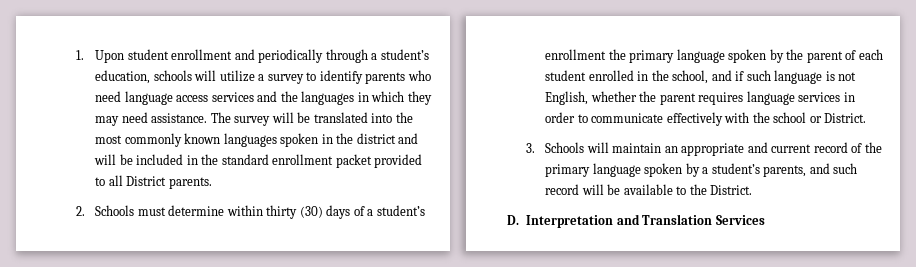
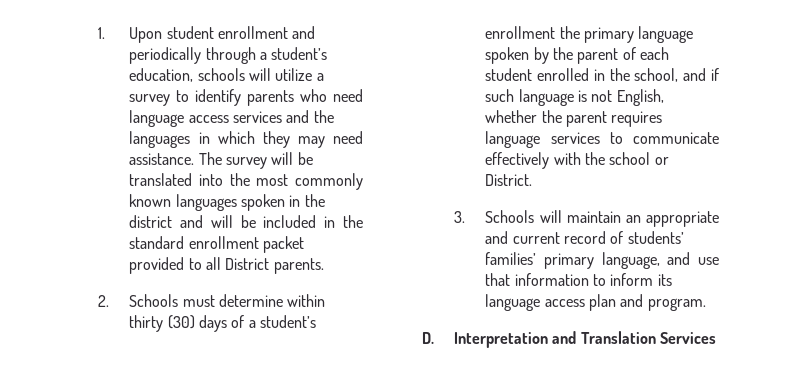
[843,92,855,102] [545,112,576,123] in order -> (600, 138) none
[864,142,882,153] [545,163,858,177] [545,184,753,195] the primary language spoken by a student’s parents, and such record will be available to the District. -> [627,231,684,244] [485,252,719,269] [485,273,672,286] [485,294,706,311] students’ families’ primary language, and use that information to inform its language access plan and program.

